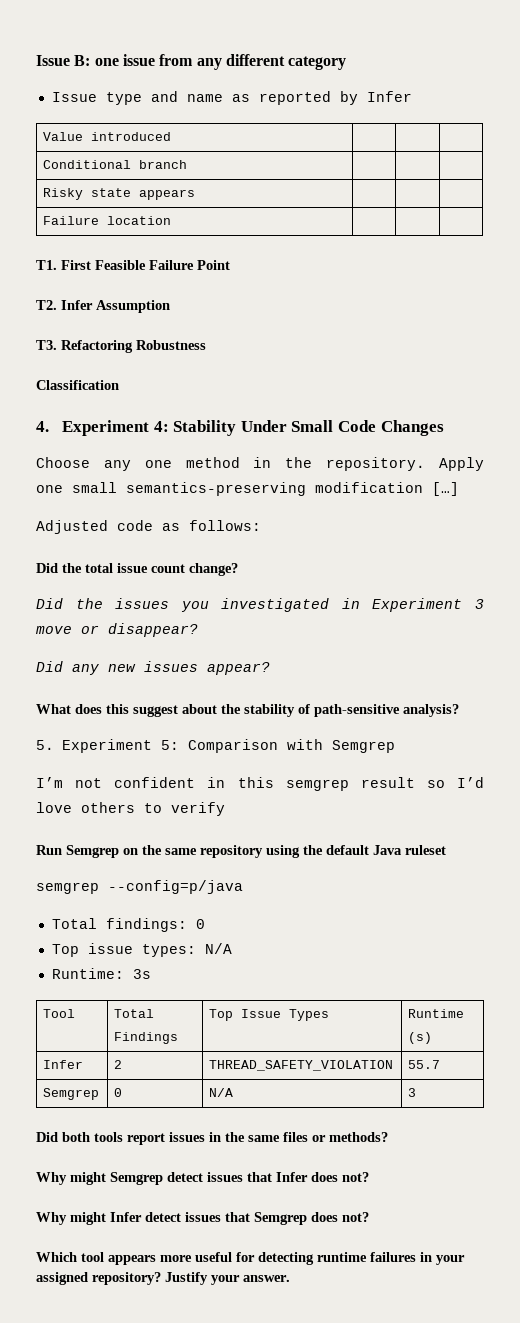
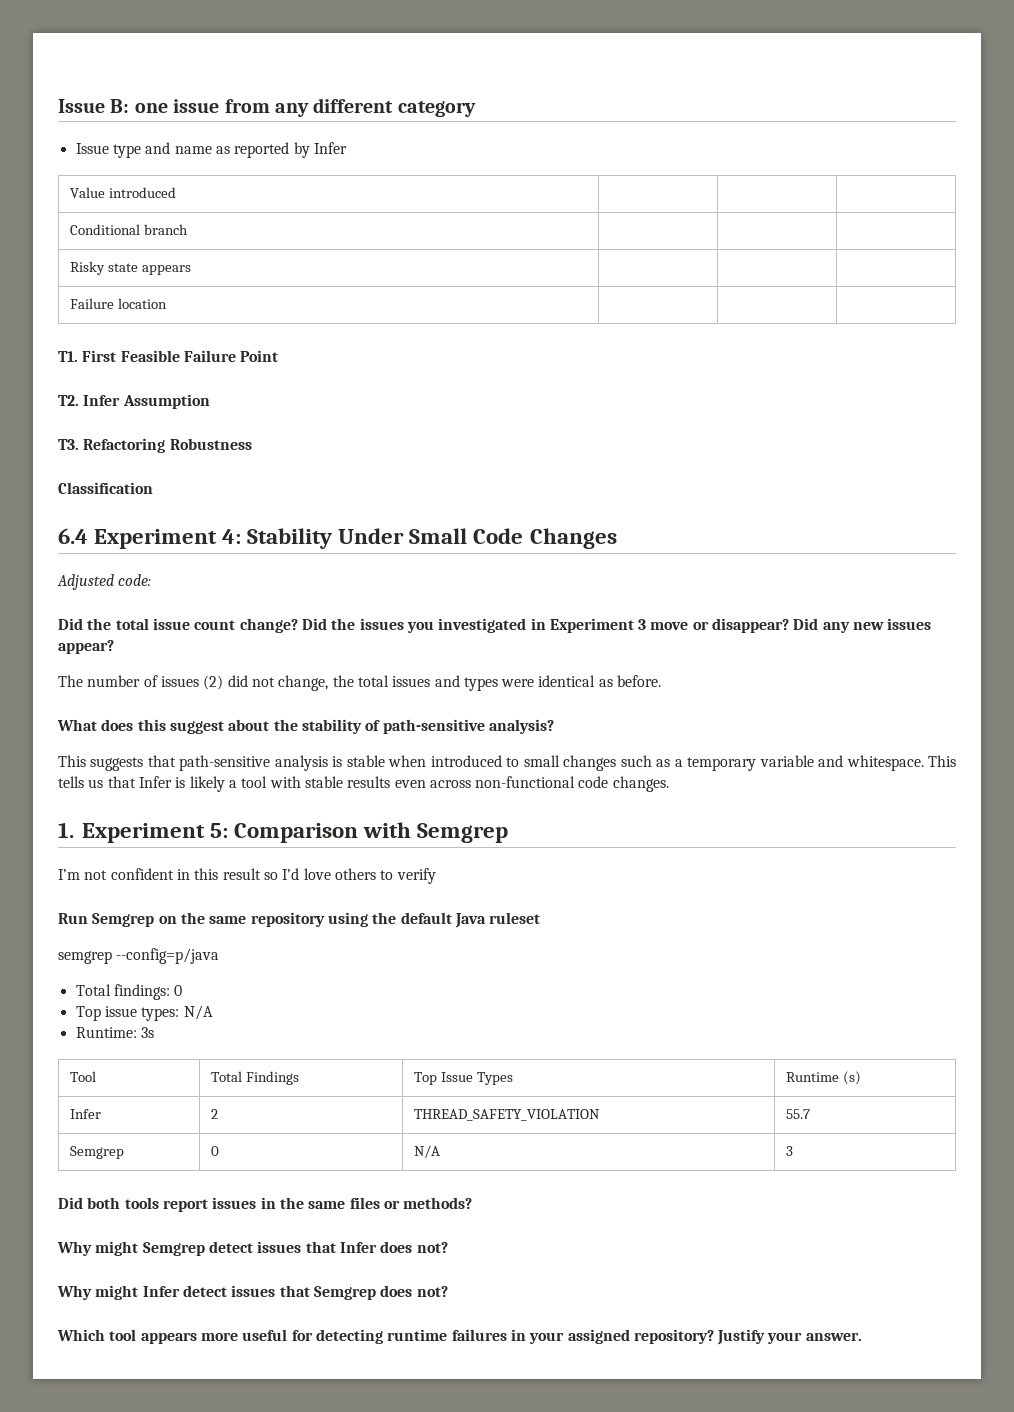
[36,421,49,432] 4. -> [58,528,88,544] 6.4
[36,457,484,471] [36,482,459,496] [36,520,261,534] Choose any one method in the repository. Apply one small semantics-preserving modification […] // Adjusted code as follows: -> [57,574,152,590] Adjusted code:
(238, 569) // -> (298, 625) none
(198, 630) // -> (790, 625) none
(270, 668) none -> [58,675,662,691] // The number of issues (2) did not change, the total issues and types were identical as before.
[36,740,54,750] 5. -> [58,755,957,771] [58,776,669,792] [58,822,74,838] This suggests that path-sensitive analysis is stable when introduced to small changes such as a temporary variable and whitespace. This tells us that Infer is likely a tool with stable results even across non-functional code changes. // 1.
[285,779,349,791] semgrep -> (219, 874) none

